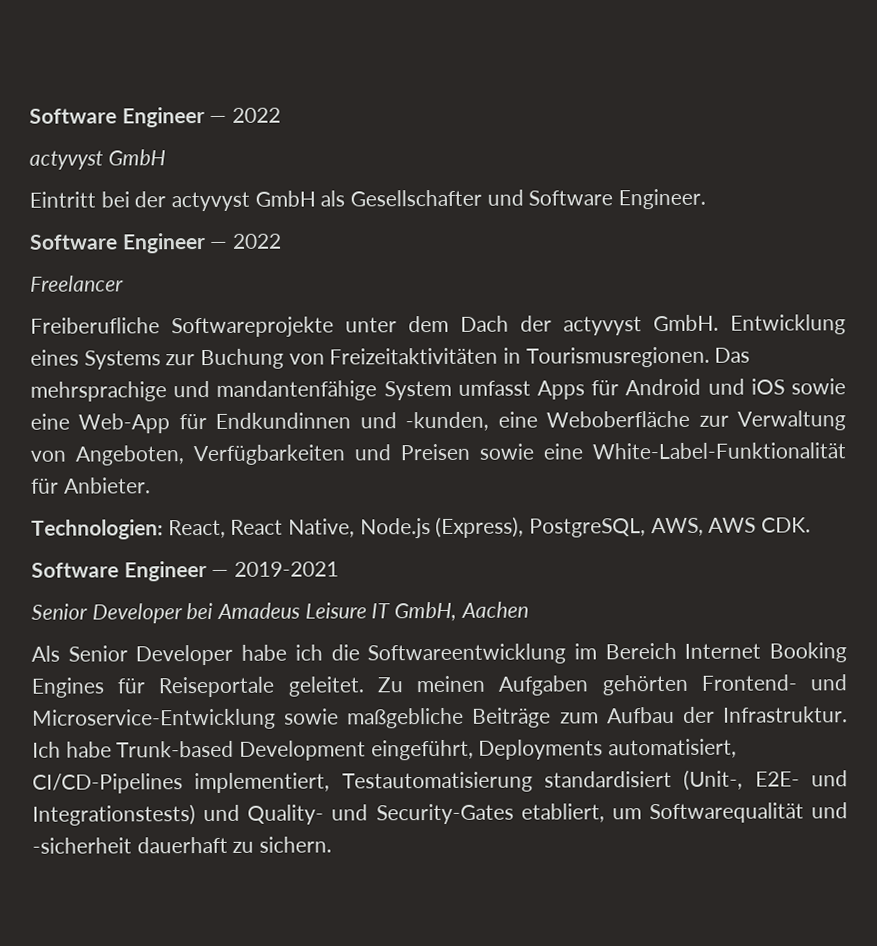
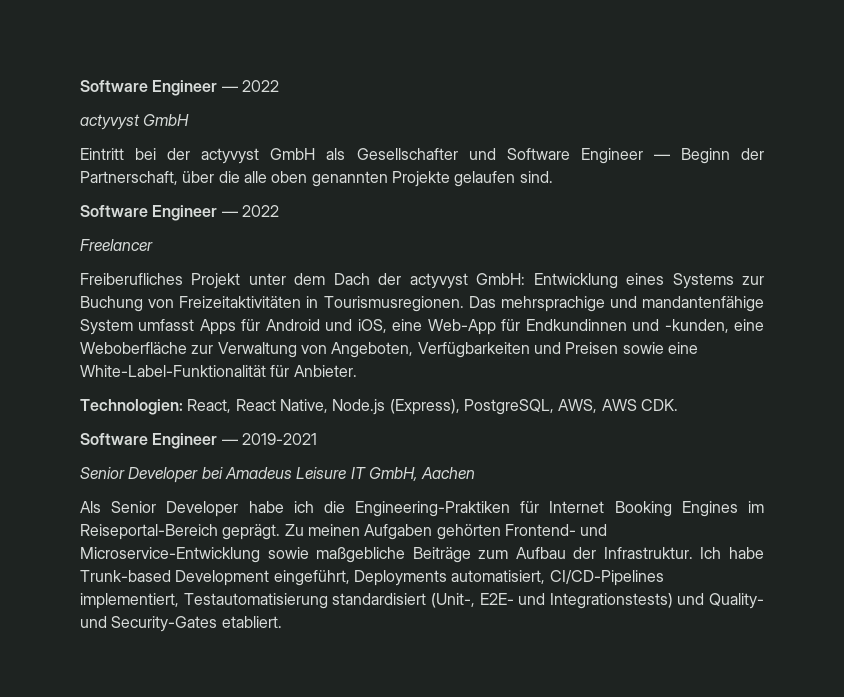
[618,188,707,210] Engineer. -> [580,148,765,164] [80,171,553,187] Engineer — Beginn der Partnerschaft, über die alle oben genannten Projekte gelaufen sind.
[30,316,334,338] Freiberufliche Softwareprojekte -> [80,273,241,289] Freiberufliches Projekt
[653,314,719,332] GmbH. -> [476,273,526,285] GmbH:
[750,378,847,395] iOS sowie -> [357,319,387,333] iOS,
[367,642,848,665] [31,676,364,698] Softwareentwicklung im Bereich Internet Booking Engines für Reiseportale geleitet. -> [355,501,764,517] [80,524,281,540] Engineering-Praktiken für Internet Booking Engines im Reiseportal-Bereich geprägt.
[520,802,848,824] [32,836,333,854] etabliert, um Softwarequalität und -sicherheit dauerhaft zu sichern. -> [221,616,282,628] etabliert.

